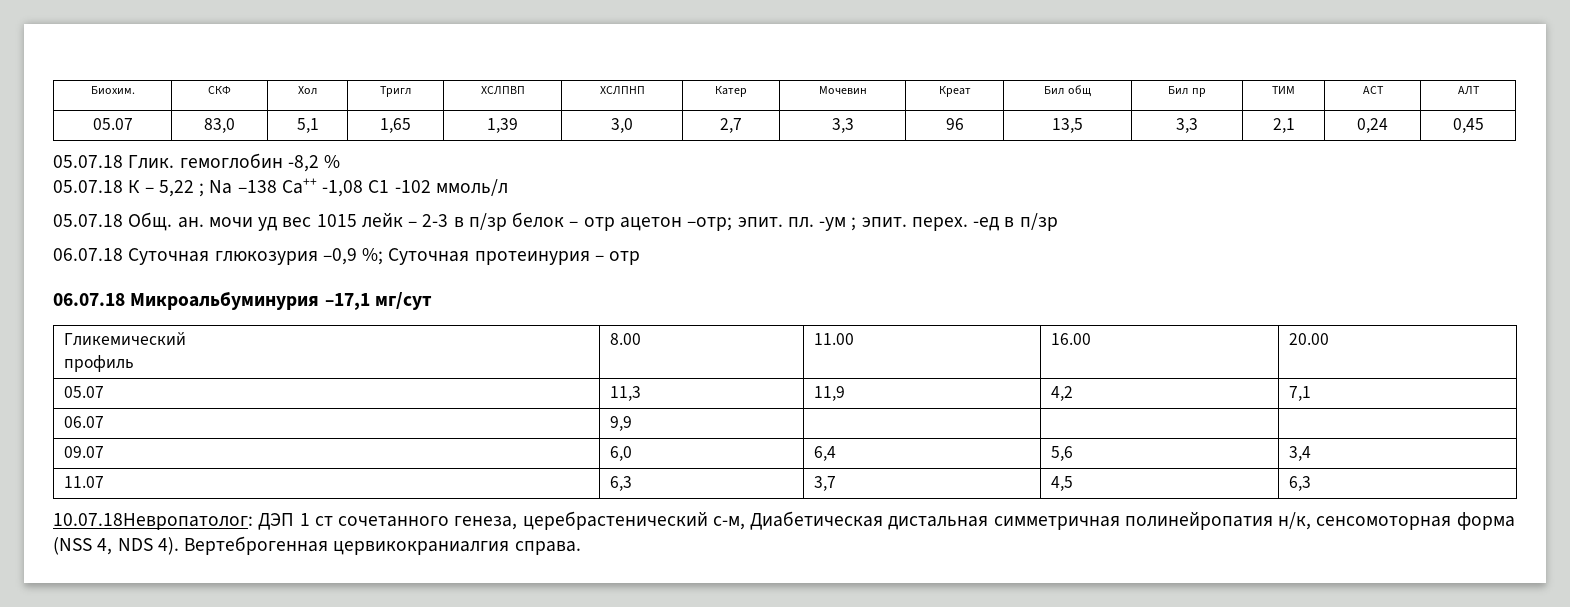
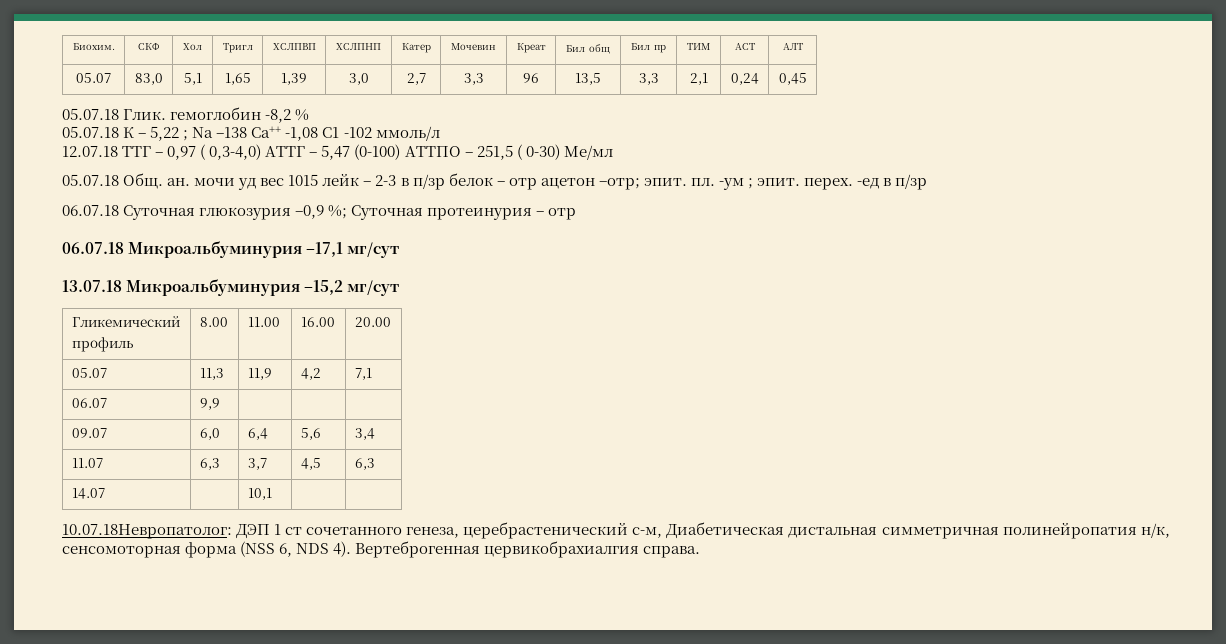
(508, 187) none -> [62,144,613,160] // 12.07.18 ТТГ – 0,97 ( 0,3-4,0) АТТГ – 5,47 (0-100) АТТПО – 251,5 ( 0-30) Ме/мл
(432, 301) none -> [62,279,400,296] // 13.07.18 Микроальбуминурия –15,2 мг/сут
(1312, 483) none -> [71,488,105,499] [247,488,272,500] // 14.07 | | 10,1 | |
[97,538,113,555] 4, -> [279,543,293,557] 6,
[333,541,510,555] цервикокраниалгия -> [484,541,640,558] цервикобрахиалгия

